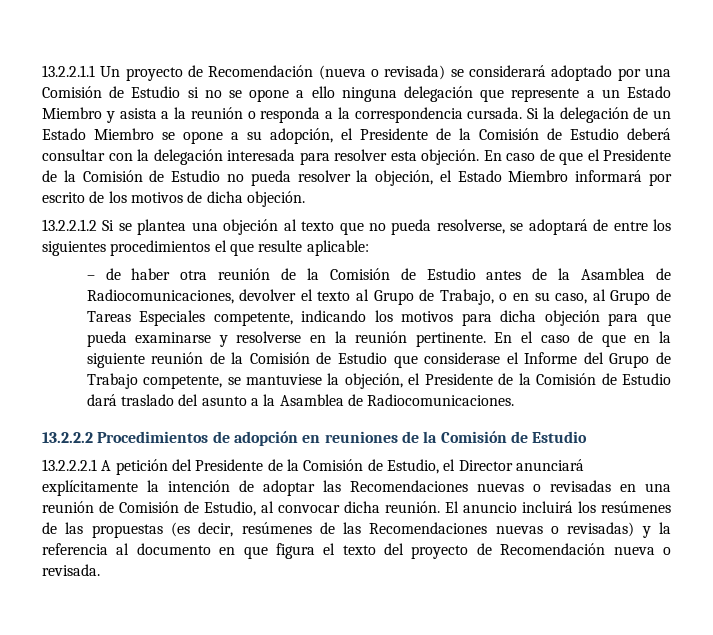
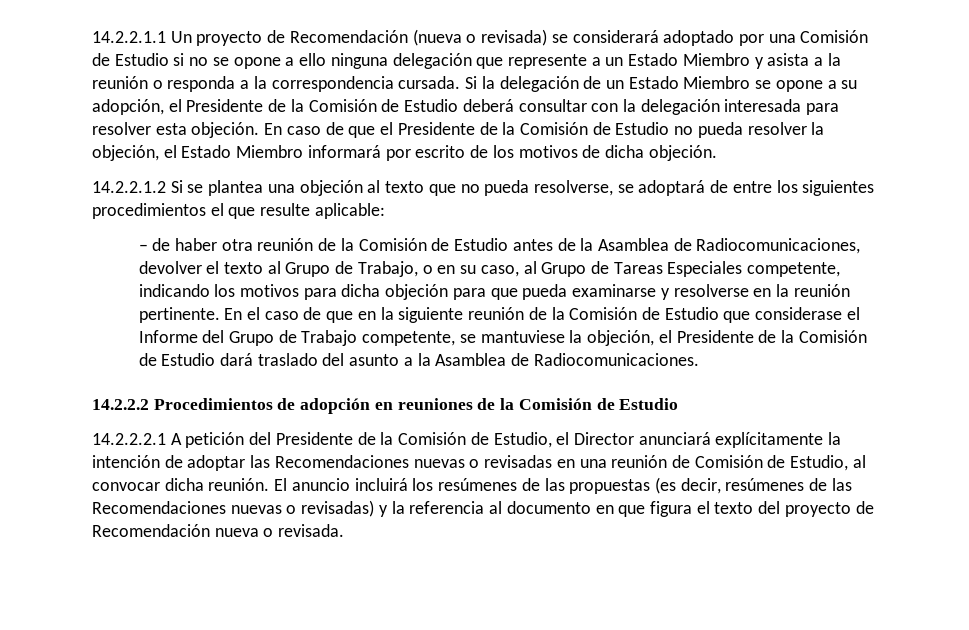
[42,65,95,77] 13.2.2.1.1 -> [92,31,166,43] 14.2.2.1.1
[42,219,97,231] 13.2.2.1.2 -> [92,181,166,193] 14.2.2.1.2
[42,432,93,443] 13.2.2.2 -> [92,399,149,410] 14.2.2.2
[42,459,97,471] 13.2.2.2.1 -> [92,433,166,445] 14.2.2.2.1

